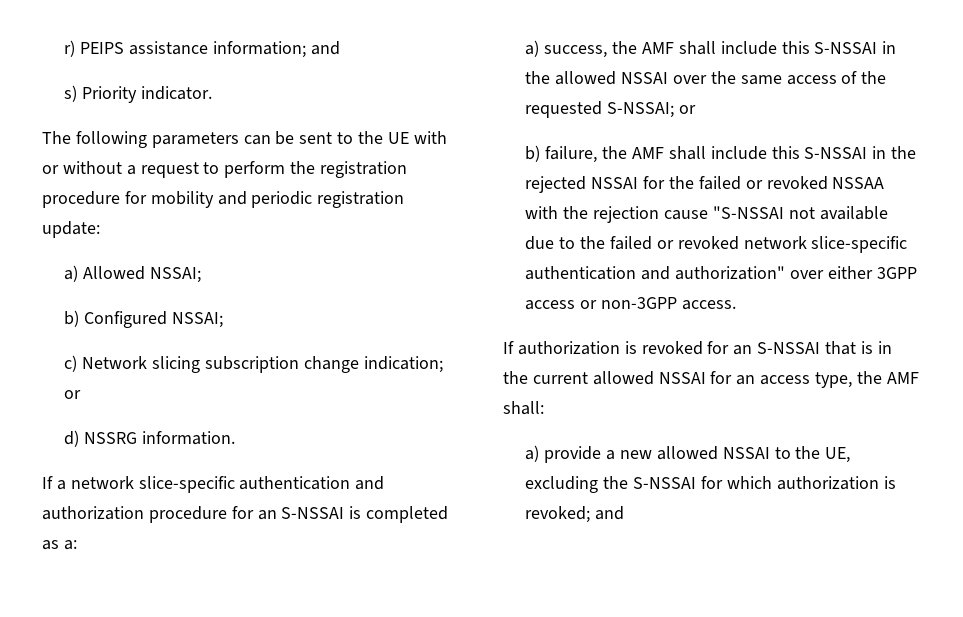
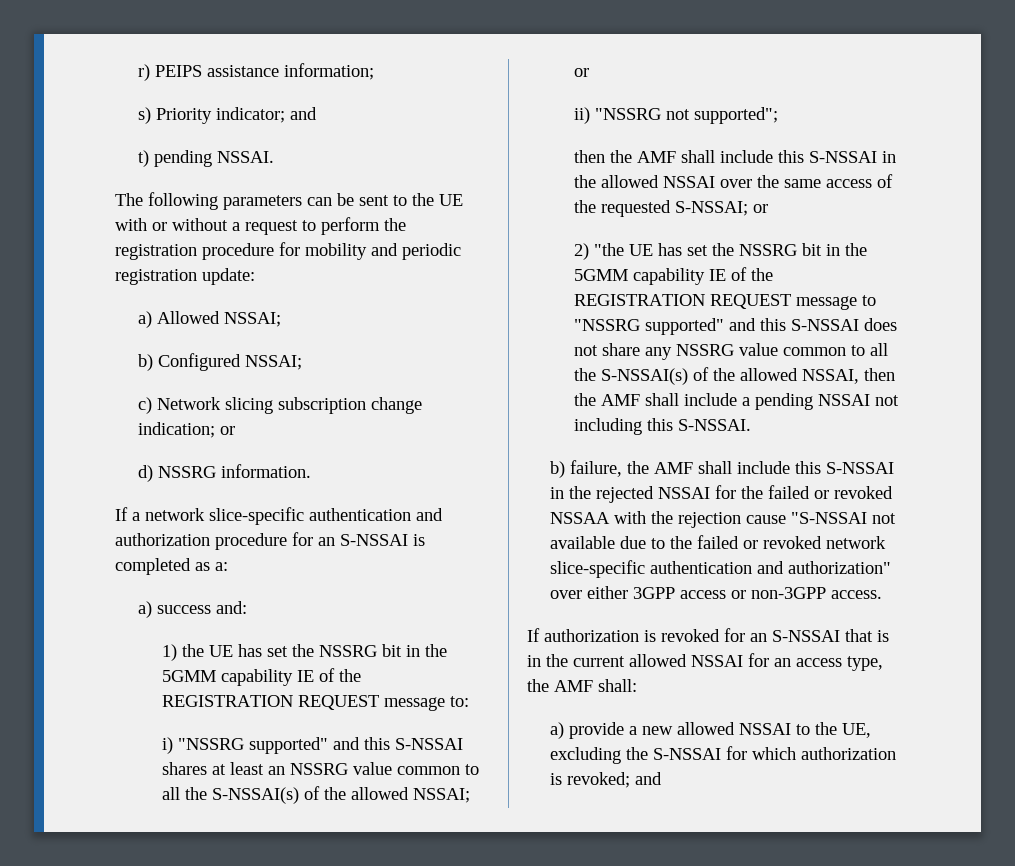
[310,41,340,55] and -> (375, 71) none
[141,86,213,100] indicator. -> [216,107,318,123] [138,150,275,167] indicator; and // t) pending NSSAI.
[544,45,608,58] success, -> [157,601,248,614] [161,644,447,661] [161,668,361,686] [161,695,469,711] [161,737,463,754] [161,762,479,775] [161,786,470,804] [573,68,589,77] [573,107,778,124] [573,150,605,163] success and: // 1) the UE has set the NSSRG bit in the 5GMM capability IE of the REGISTRATION REQUEST message to: // i) "NSSRG supported" and this S-NSSAI shares at least an NSSRG value common to all the S-NSSAI(s) of the allowed NSSAI; or // ii) "NSSRG not supported"; // then
(697, 109) none -> [573,243,867,260] [573,267,773,285] [573,294,876,310] [573,318,897,335] [573,343,888,360] [573,367,895,385] [573,393,899,410] [573,418,751,435] // 2) "the UE has set the NSSRG bit in the 5GMM capability IE of the REGISTRATION REQUEST message to "NSSRG supported" and this S-NSSAI does not share any NSSRG value common to all the S-NSSAI(s) of the allowed NSSAI, then the AMF shall include a pending NSSAI not including this S-NSSAI.

